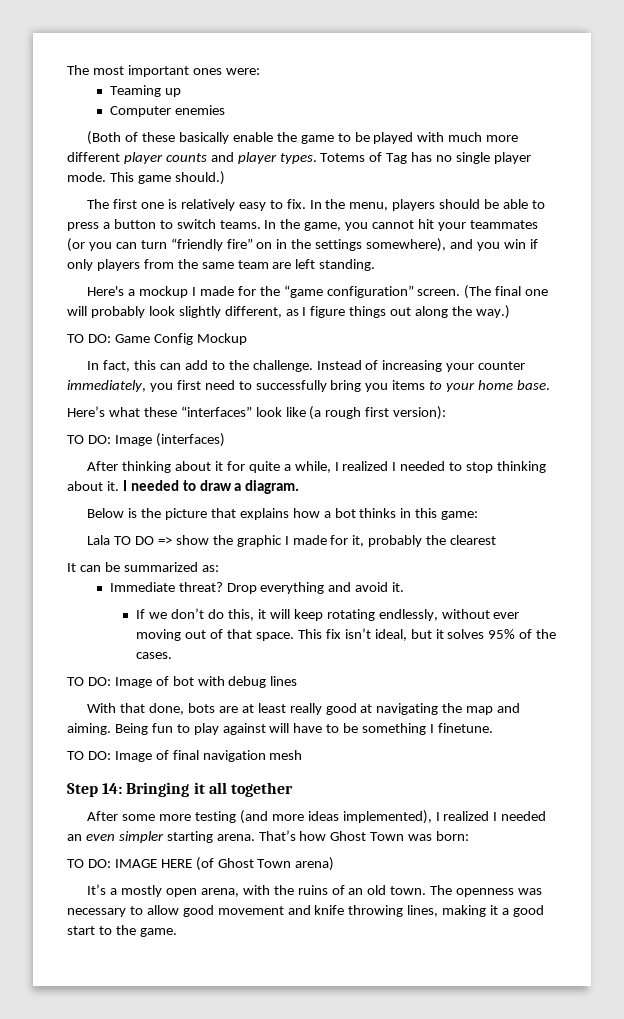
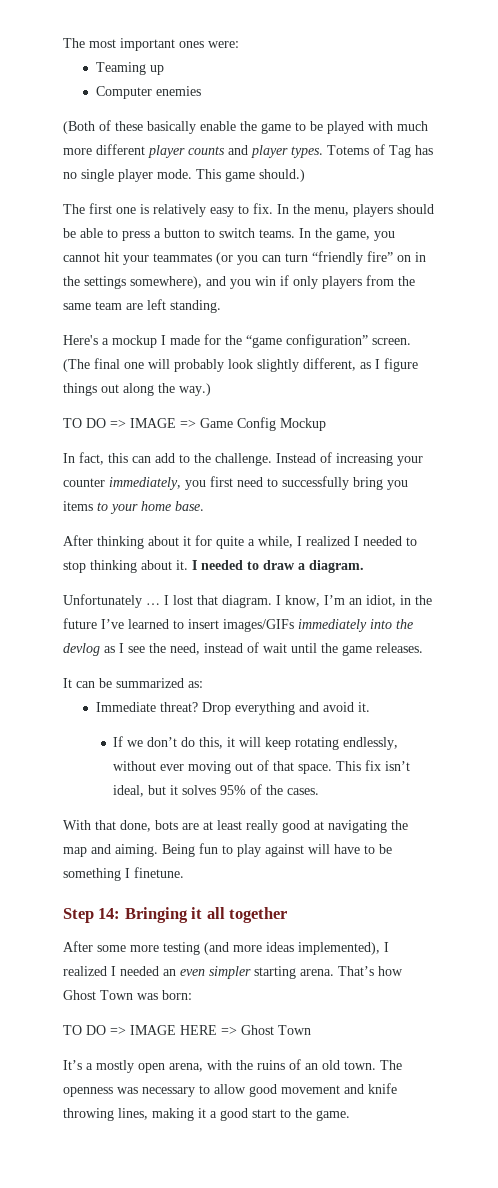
[87,334,111,343] DO: -> [86,418,196,428] DO => IMAGE =>
[67,406,447,420] [67,433,225,447] // Here’s what these “interfaces” look like (a rough first version): // TO DO: Image (interfaces) -> (204, 506) none
[87,508,479,520] [87,535,497,547] Below is the picture that explains how a bot thinks in this game: // Lala TO DO => show the graphic I made for it, probably the clearest -> [63,594,432,608] [63,618,413,632] [63,642,423,656] Unfortunately … I lost that diagram. I know, I’m an idiot, in the future I’ve learned to insert images/GIFs immediately into the devlog as I see the need, instead of wait until the game releases.
[67,676,298,688] // TO DO: Image of bot with debug lines -> (320, 791) none
[67,750,303,762] // TO DO: Image of final navigation mesh -> (184, 872) none
[87,859,111,868] DO: -> [86,1025,126,1035] DO =>
[195,857,335,871] (of Ghost Town arena) -> [221,1025,311,1035] => Ghost Town

